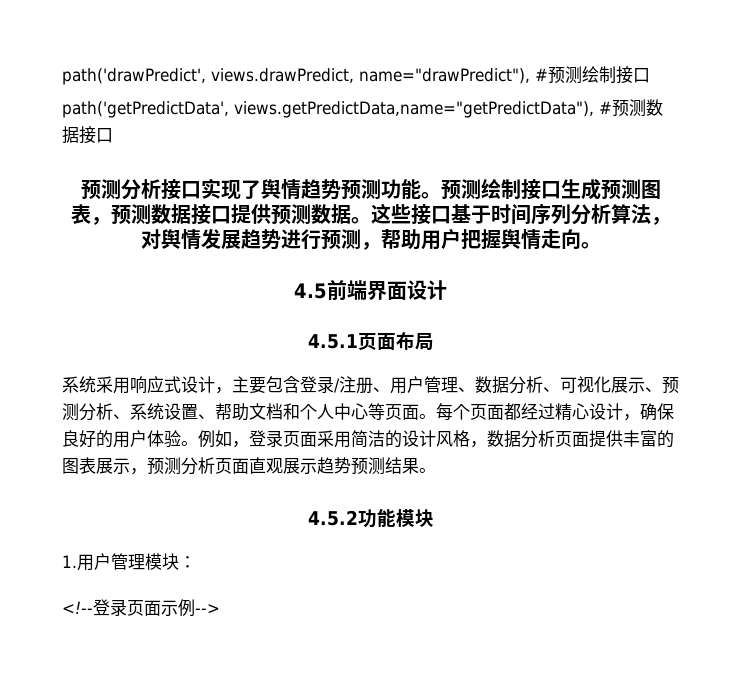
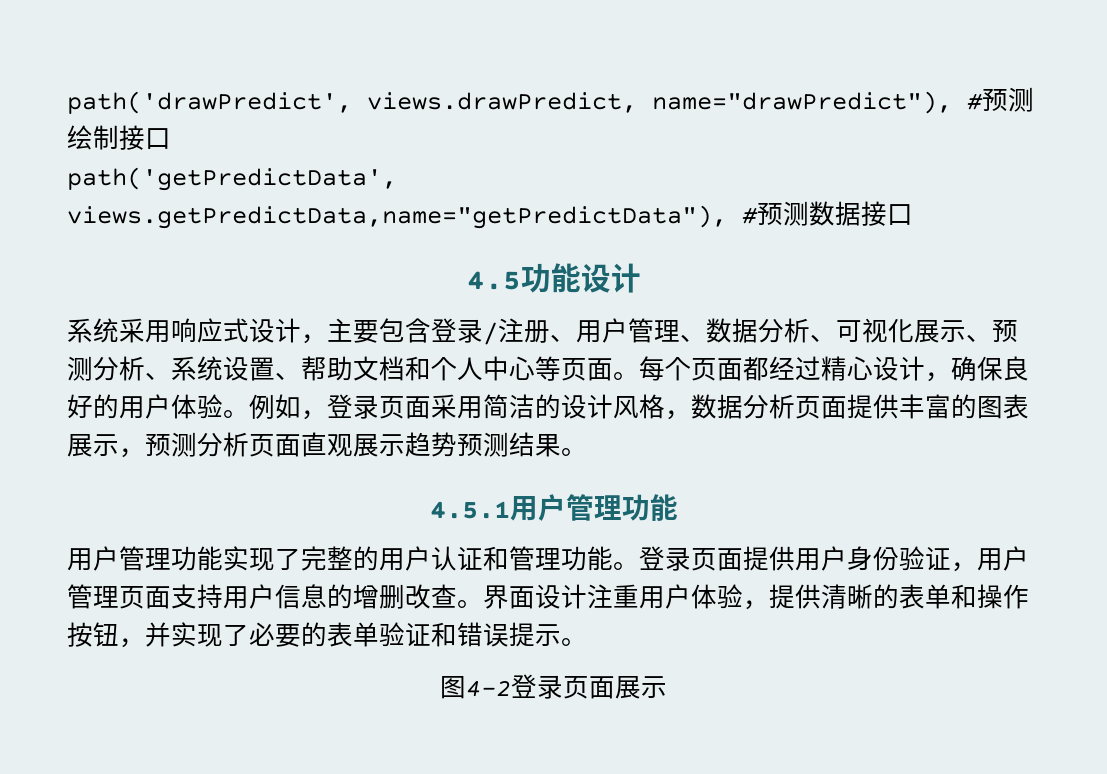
[80,178,661,200] [70,203,671,225] [140,228,601,250] [294,280,447,301] [307,332,434,351] 预测分析接口实现了舆情趋势预测功能。预测绘制接口生成预测图表，预测数据接口提供预测数据。这些接口基于时间序列分析算法，对舆情发展趋势进行预测，帮助用户把握舆情走向。 // 4.5前端界面设计 // 4.5.1页面布局 -> [466,263,641,293] 4.5功能设计
[307,509,434,528] [62,553,196,571] [62,599,220,617] 4.5.2功能模块 // 1.用户管理模块： // <!--登录页面示例--> -> [429,494,678,521] [67,546,1029,572] [67,584,1029,610] [67,622,587,648] [440,674,667,699] 4.5.1用户管理功能 // 用户管理功能实现了完整的用户认证和管理功能。登录页面提供用户身份验证，用户管理页面支持用户信息的增删改查。界面设计注重用户体验，提供清晰的表单和操作按钮，并实现了必要的表单验证和错误提示。 // 图4-2登录页面展示

